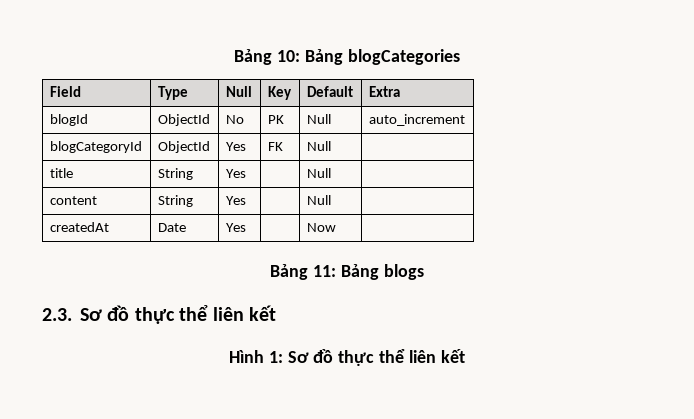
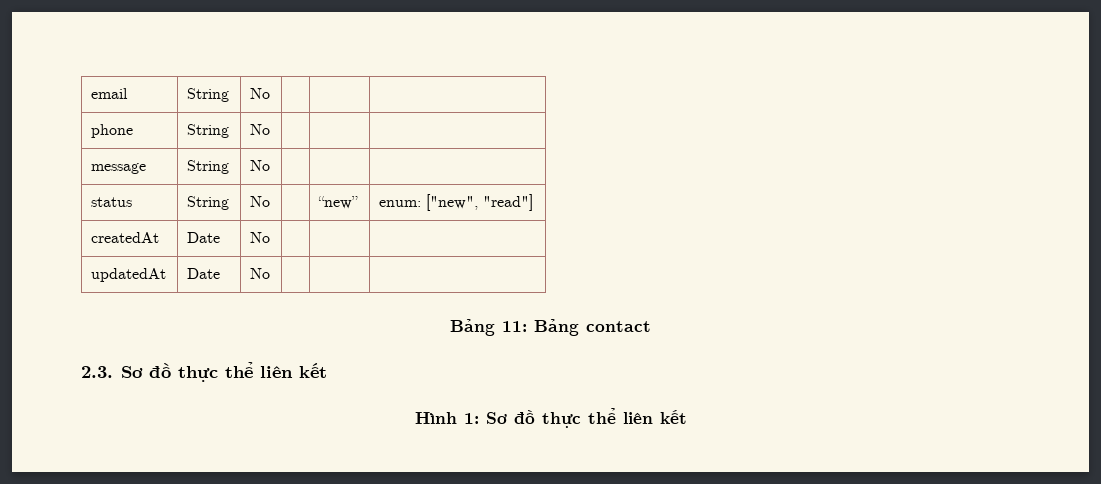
[234,49,460,65] [49,86,81,97] [157,86,188,100] [225,86,252,97] [267,86,292,100] [306,86,353,97] [368,86,400,97] [49,114,88,126] [157,114,210,126] [225,115,244,124] [267,115,284,124] [306,114,331,124] [368,114,465,126] [49,141,142,153] [157,141,210,153] [225,142,246,151] [267,142,283,151] [306,141,331,151] [49,168,73,178] [157,168,193,180] [225,169,246,178] [306,168,331,178] [49,196,97,205] [157,195,193,207] [225,196,246,205] [306,195,331,205] [49,222,109,232] [157,223,186,232] [225,223,246,232] [306,223,336,232] Bảng 10: Bảng blogCategories // Field | Type | Null | Key | Default | Extra // blogId | ObjectId | No | PK | Null | auto_increment // blogCategoryId | ObjectId | Yes | FK | Null | // title | String | Yes | | Null | // content | String | Yes | | Null | // createdAt | Date | Yes | | Now -> [91,88,129,99] [187,88,230,102] [250,88,271,99] [91,124,134,138] [187,124,230,138] [250,124,271,135] [91,163,147,174] [187,160,230,174] [250,160,271,171] [91,197,133,207] [187,196,230,210] [250,196,271,207] [318,196,359,209] [379,194,534,211] [91,232,160,243] [187,232,221,243] [250,232,271,243] [91,268,167,282] [187,268,221,279] [250,268,271,279] email | String | No | | | // phone | String | No | | | // message | String | No | | | // status | String | No | | “new” | enum: ["new", "read"] // createdAt | Date | No | | | // updatedAt | Date | No | |
[383,264,424,280] blogs -> [586,321,651,332] contact

